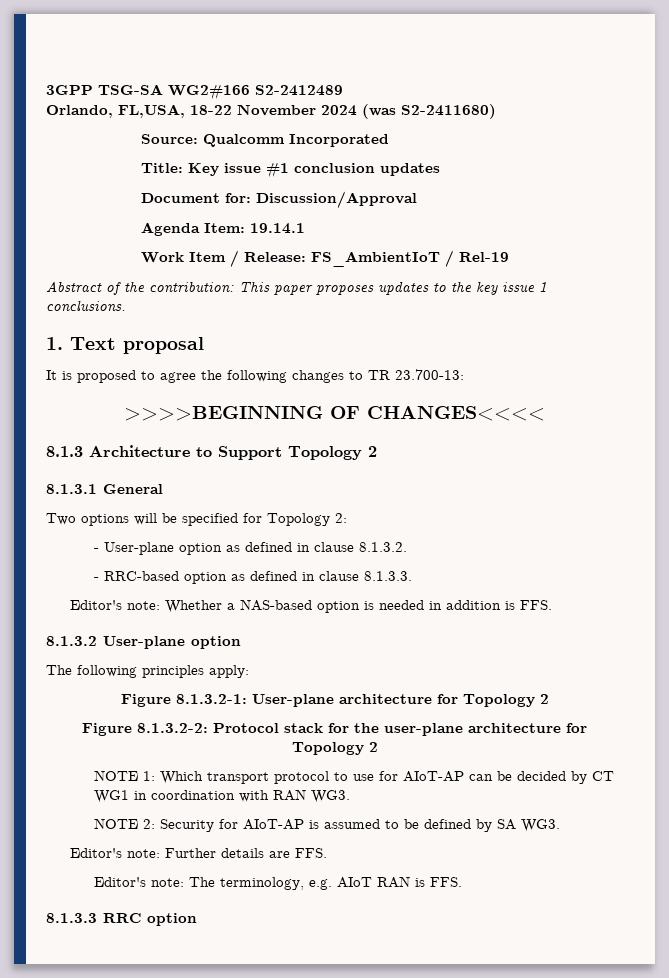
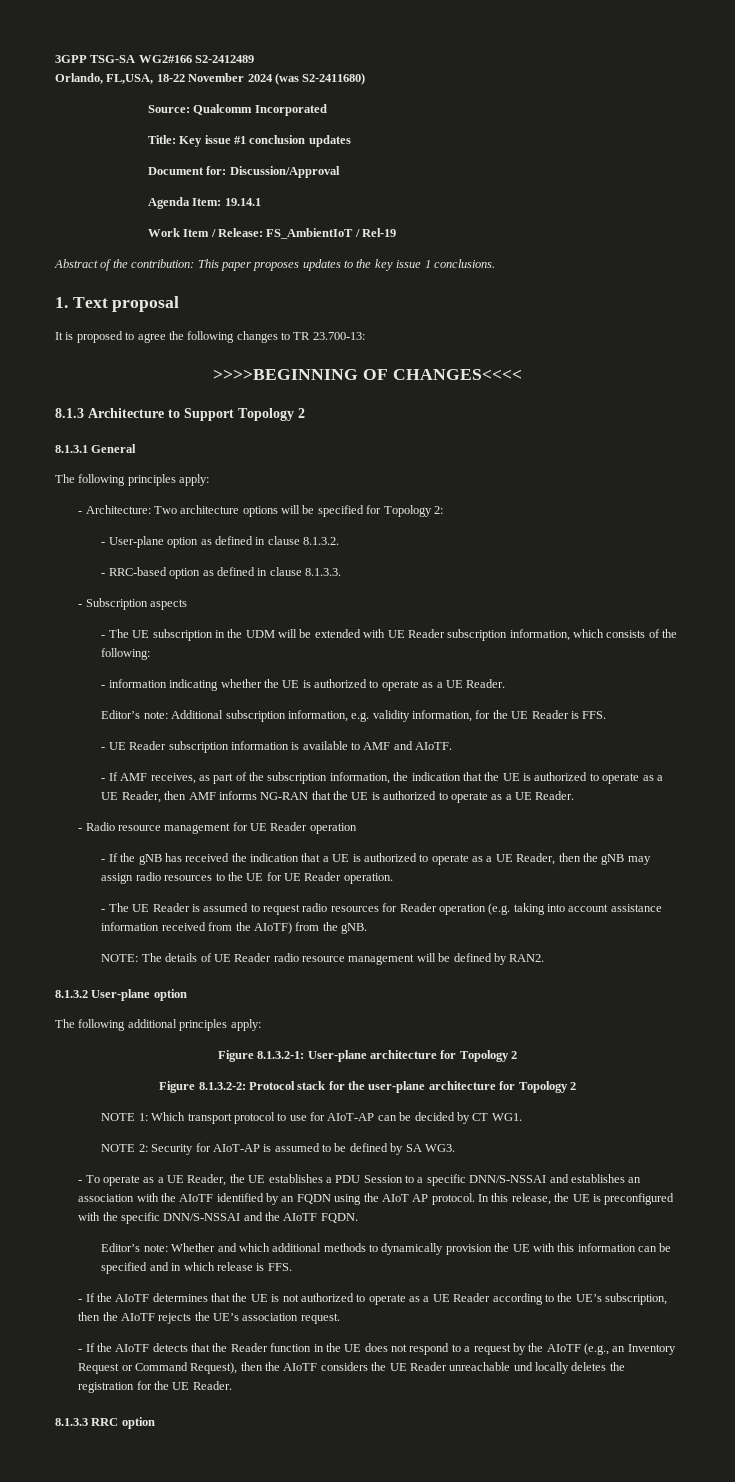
[46,513,76,525] Two -> [55,474,210,486] [78,505,240,514] The following principles apply: // - Architecture: Two architecture
[69,599,552,613] Editor's note: Whether a NAS-based option is needed in addition is FFS. -> [78,598,187,610] [101,629,678,641] [101,648,151,660] [101,679,506,691] [101,710,607,722] [101,741,453,753] [101,772,663,784] [101,791,575,803] [78,822,357,834] [101,853,651,865] [101,872,393,884] [101,903,662,915] [101,922,368,934] [101,953,545,965] - Subscription aspects // - The UE subscription in the UDM will be extended with UE Reader subscription information, which consists of the following: // - information indicating whether the UE is authorized to operate as a UE Reader. // Editor’s note: Additional subscription information, e.g. validity information, for the UE Reader is FFS. // - UE Reader subscription information is available to AMF and AIoTF. // - If AMF receives, as part of the subscription information, the indication that the UE is authorized to operate as a UE Reader, then AMF informs NG-RAN that the UE is authorized to operate as a UE Reader. // - Radio resource management for UE Reader operation // - If the gNB has received the indication that a UE is authorized to operate as a UE Reader, then the gNB may assign radio resources to the UE for UE Reader operation. // - The UE Reader is assumed to request radio resources for Reader operation (e.g. taking into account assistance information received from the AIoTF) from the gNB. // NOTE: The details of UE Reader radio resource management will be defined by RAN2.
(137, 671) none -> [127,1019,177,1028] additional
[93,789,350,803] WG1 in coordination with RAN WG3. -> [491,1113,522,1121] WG1.
[69,848,327,858] [93,876,462,890] Editor's note: Further details are FFS. // Editor's note: The terminology, e.g. AIoT RAN is FFS. -> [78,1174,642,1186] [78,1193,675,1205] [78,1212,358,1224] [101,1243,672,1255] [101,1262,292,1274] [78,1293,668,1305] [78,1312,340,1324] [78,1343,676,1355] [78,1362,625,1374] [78,1381,232,1393] - To operate as a UE Reader, the UE establishes a PDU Session to a specific DNN/S-NSSAI and establishes an association with the AIoTF identified by an FQDN using the AIoT AP protocol. In this release, the UE is preconfigured with the specific DNN/S-NSSAI and the AIoTF FQDN. // Editor’s note: Whether and which additional methods to dynamically provision the UE with this information can be specified and in which release is FFS. // - If the AIoTF determines that the UE is not authorized to operate as a UE Reader according to the UE’s subscription, then the AIoTF rejects the UE’s association request. // - If the AIoTF detects that the Reader function in the UE does not respond to a request by the AIoTF (e.g., an Inventory Request or Command Request), then the AIoTF considers the UE Reader unreachable und locally deletes the registration for the UE Reader.

